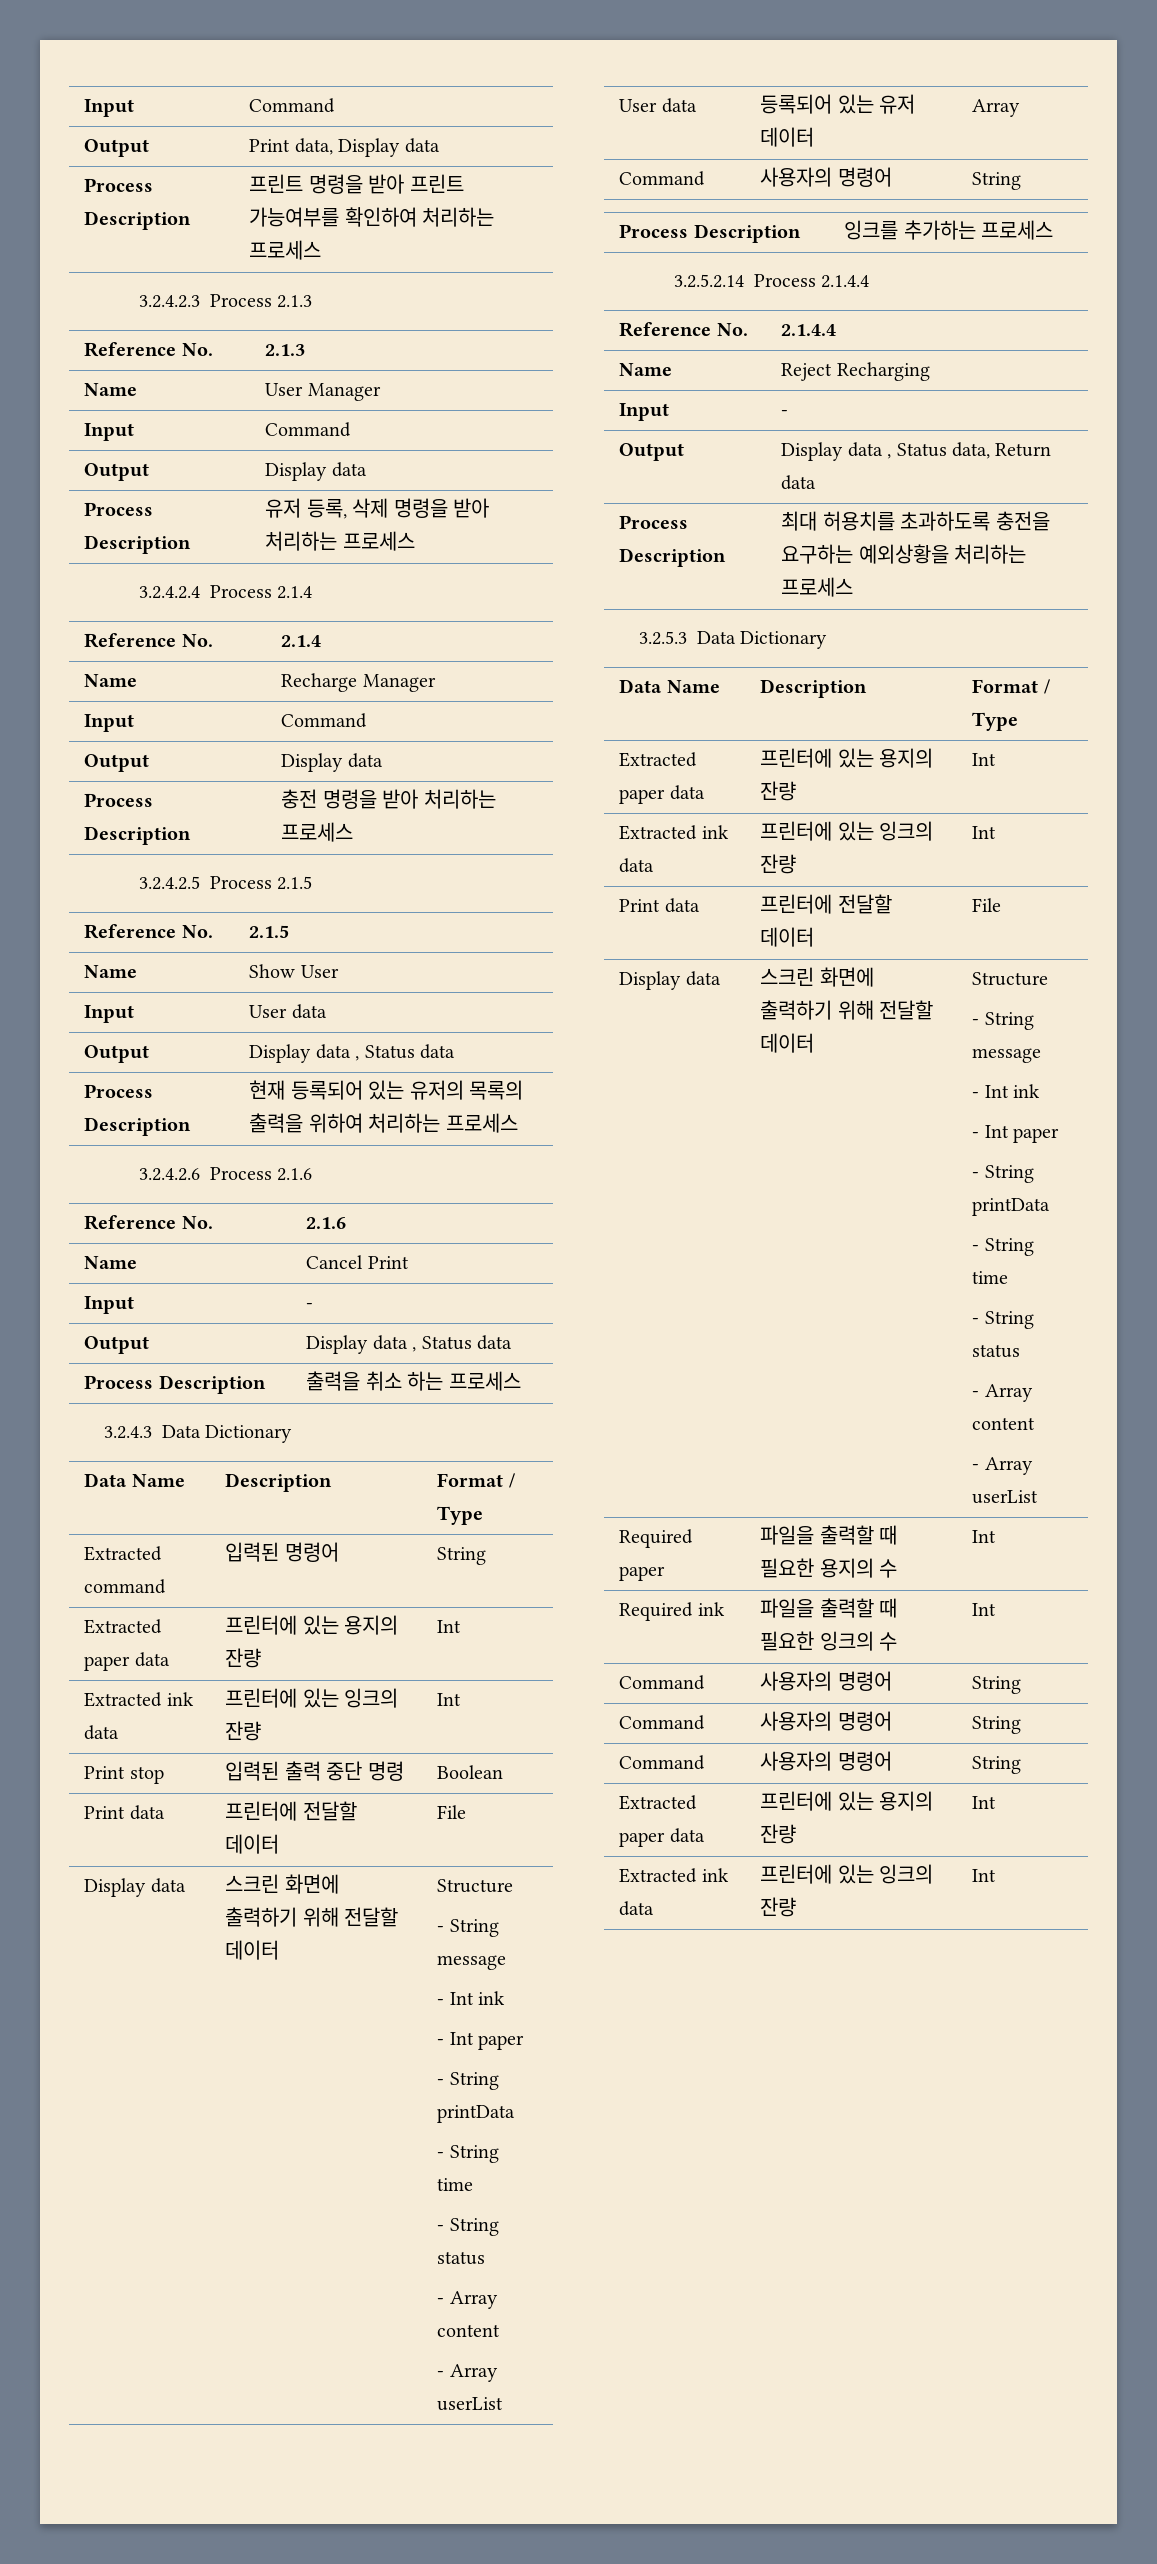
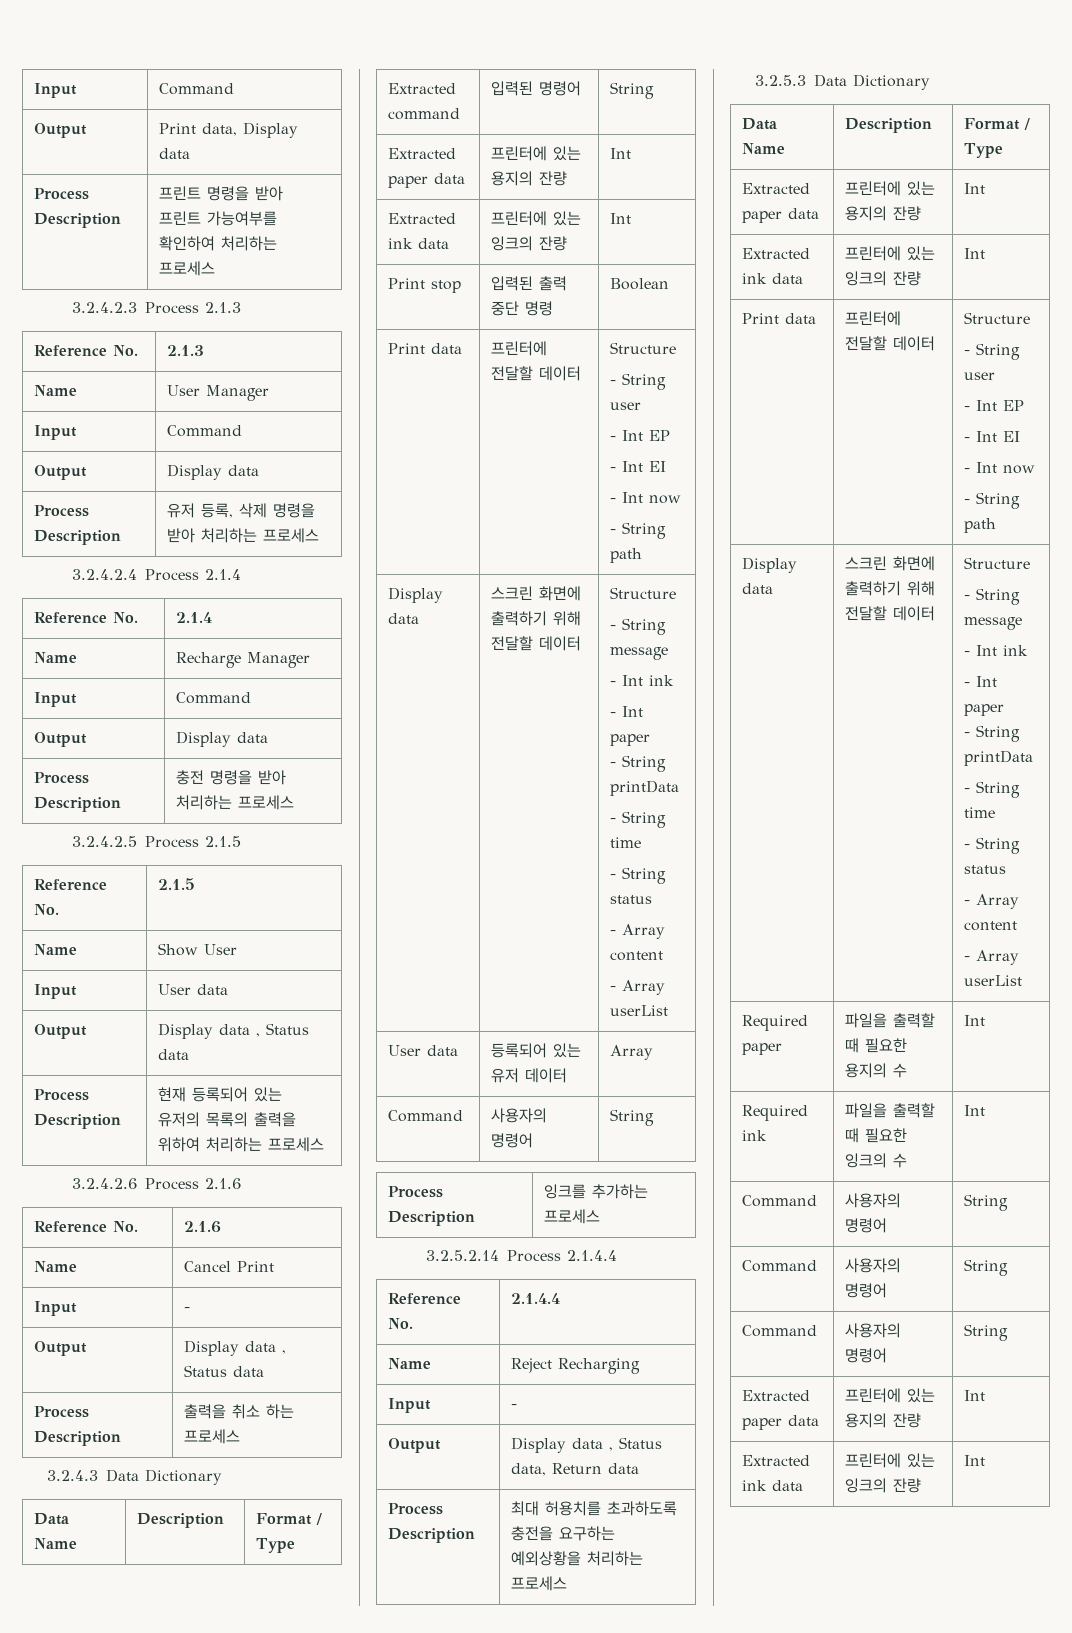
[437,1805,467,1819] File -> [610,342,677,354] [610,373,667,390] [610,402,642,410] [610,430,671,441] [610,461,667,472] [610,492,682,504] [610,522,667,539] [610,548,643,563] Structure // - String user // - Int EP // - Int EI // - Int now // - String path
[972,898,1002,912] File -> [964,312,1031,324] [964,343,1021,360] [964,372,996,380] [964,400,1025,411] [964,431,1021,442] [964,462,1036,474] [964,492,1021,509] [964,518,997,533] Structure // - String user // - Int EP // - Int EI // - Int now // - String path

